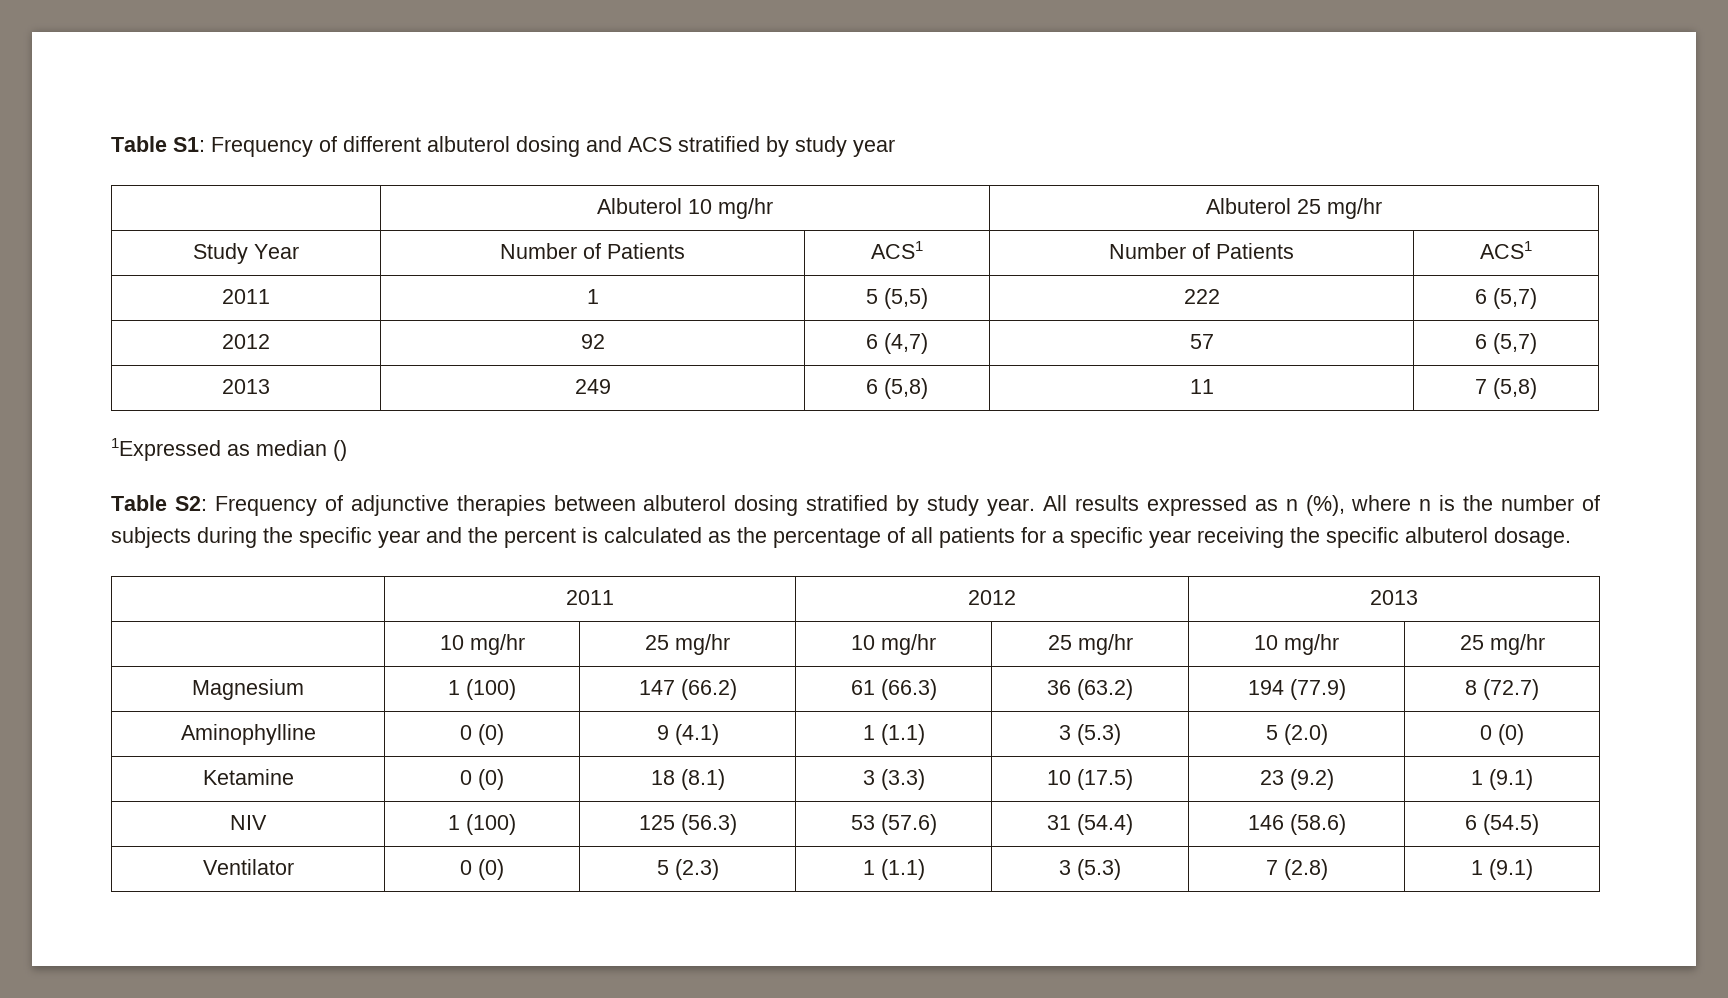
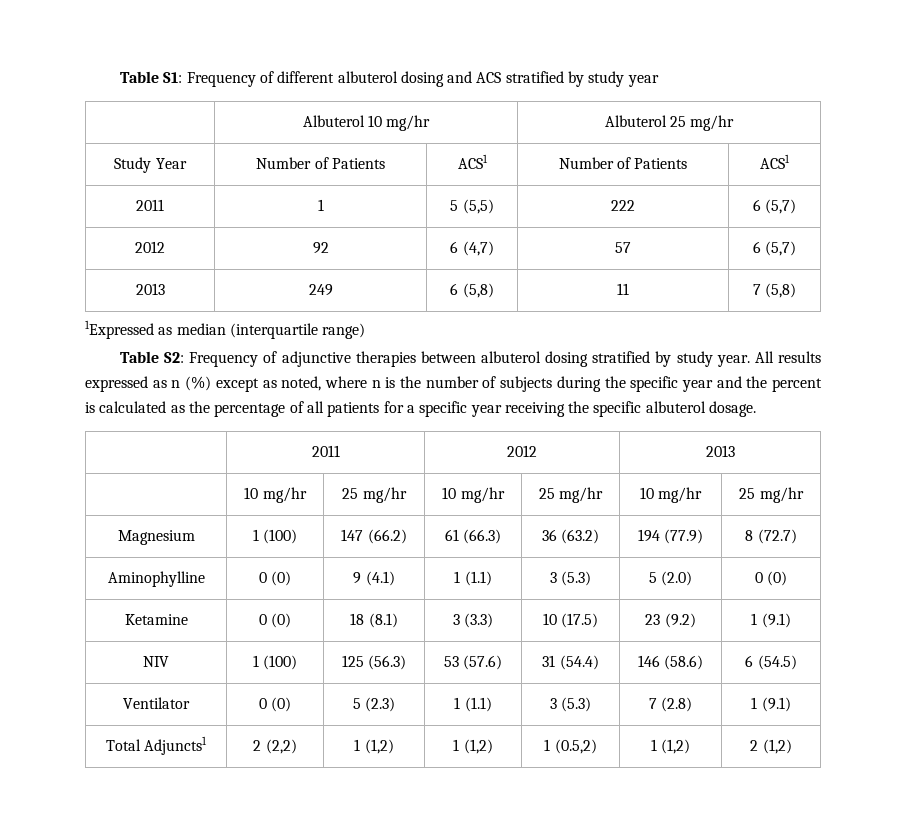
[333,440,347,461] () -> [229,323,366,339] (interquartile range)
[1305,495,1345,516] (%), -> [185,376,322,392] (%) except as noted,
(1533, 869) none -> [105,736,208,755] [253,739,297,754] [354,739,394,754] [453,739,493,754] [544,739,597,754] [650,739,691,754] [750,739,792,754] // Total Adjuncts1 | 2 (2,2) | 1 (1,2) | 1 (1,2) | 1 (0.5,2) | 1 (1,2) | 2 (1,2)

